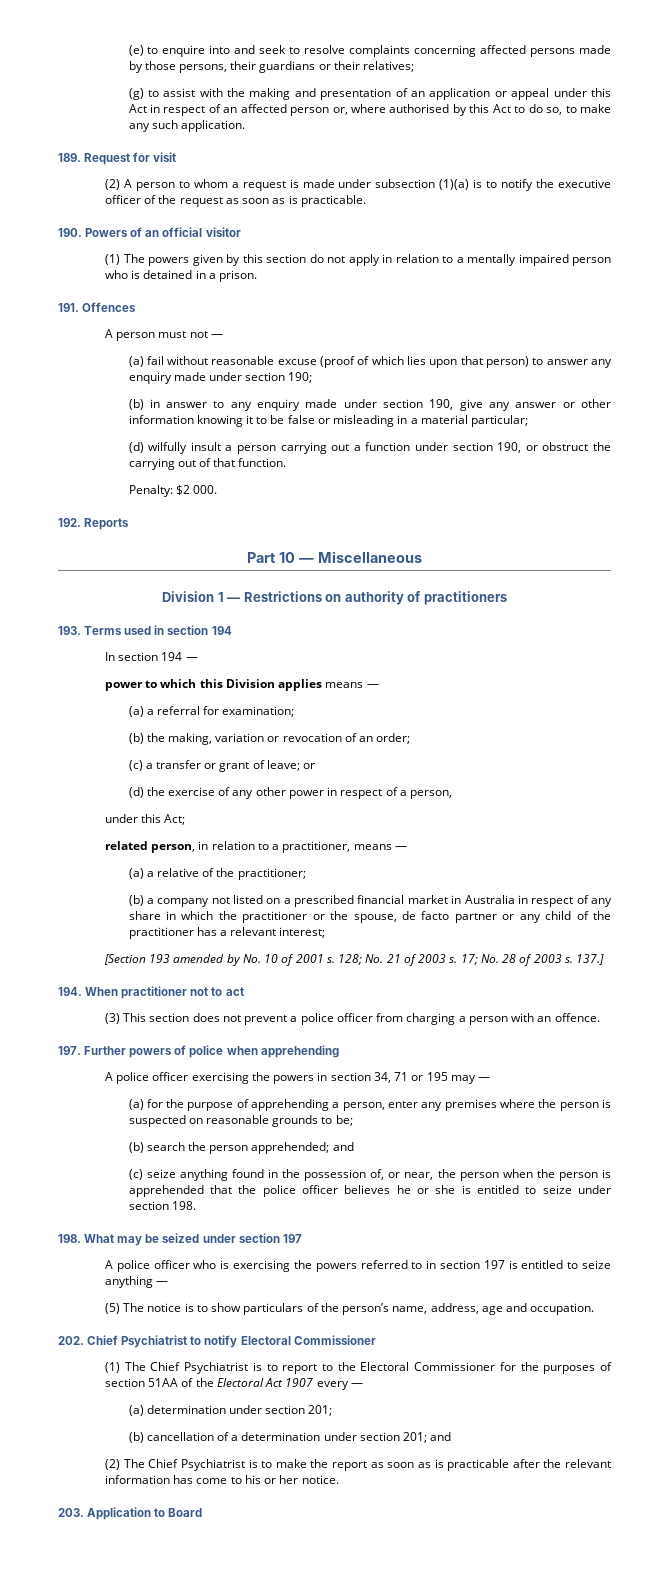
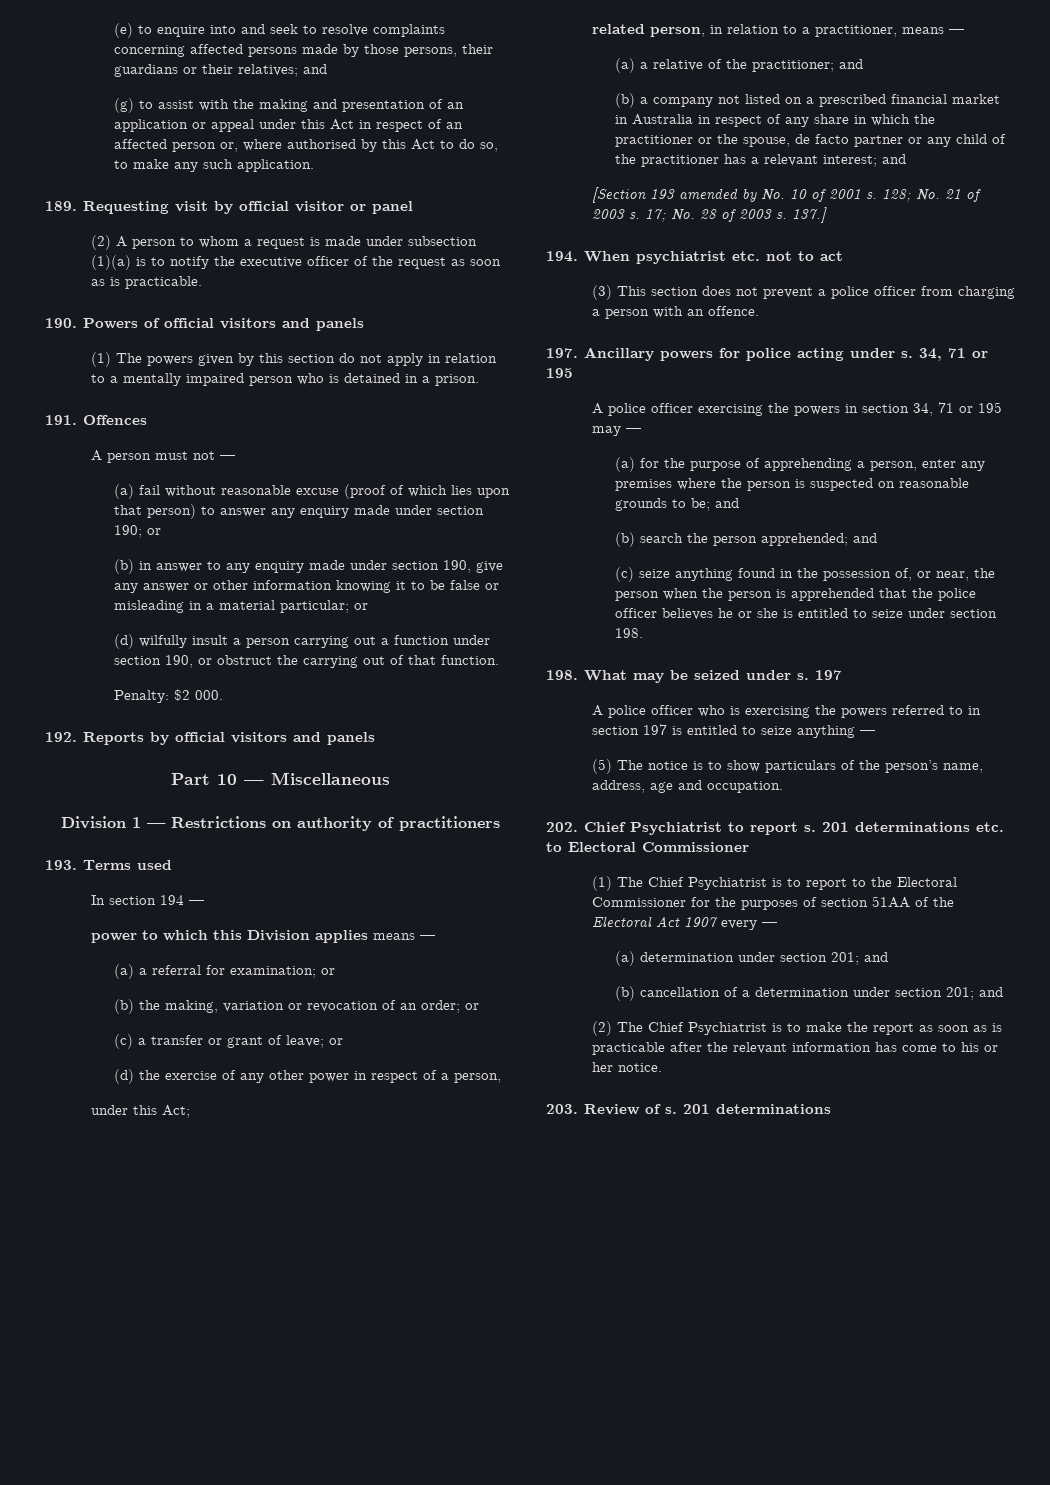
(415, 66) none -> [303,64,328,74] and
[84,152,151,165] Request for -> [83,201,169,214] Requesting
(177, 157) none -> [214,201,413,214] by official visitor or panel
[145,227,241,237] an official visitor -> [164,318,364,331] official visitors and panels
(313, 377) none -> [147,528,162,535] or
(529, 421) none -> [354,603,369,610] or
(130, 524) none -> [150,732,375,745] by official visitors and panels
[154,625,232,635] in section 194 -> (172, 865) none
(295, 711) none -> [321,968,336,975] or
(411, 738) none -> [465,1003,480,1010] or
(306, 874) none -> [839,59,864,69] and
(326, 932) none -> [882,154,907,164] and
[121,986,188,999] practitioner -> [636,251,760,264] psychiatrist etc.
[84,1045,339,1058] Further powers of police when apprehending -> [584,347,988,361] [546,368,573,378] Ancillary powers for police acting under s. 34, 71 or 195
(353, 1120) none -> [715,498,740,508] and
[238,1233,280,1243] section -> [797,673,809,680] s.
[204,1335,238,1348] notify -> [750,822,1004,835] [546,842,562,852] report s. 201 determinations etc. to
(333, 1410) none -> [864,952,889,962] and
[87,1507,203,1520] Application to Board -> [584,1104,831,1115] Review of s. 201 determinations

